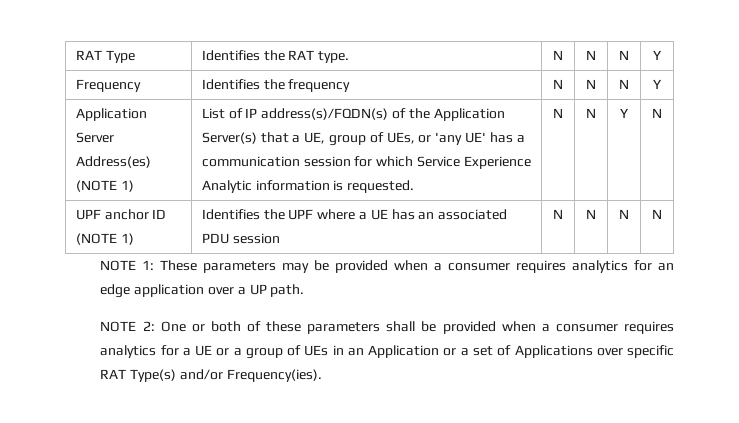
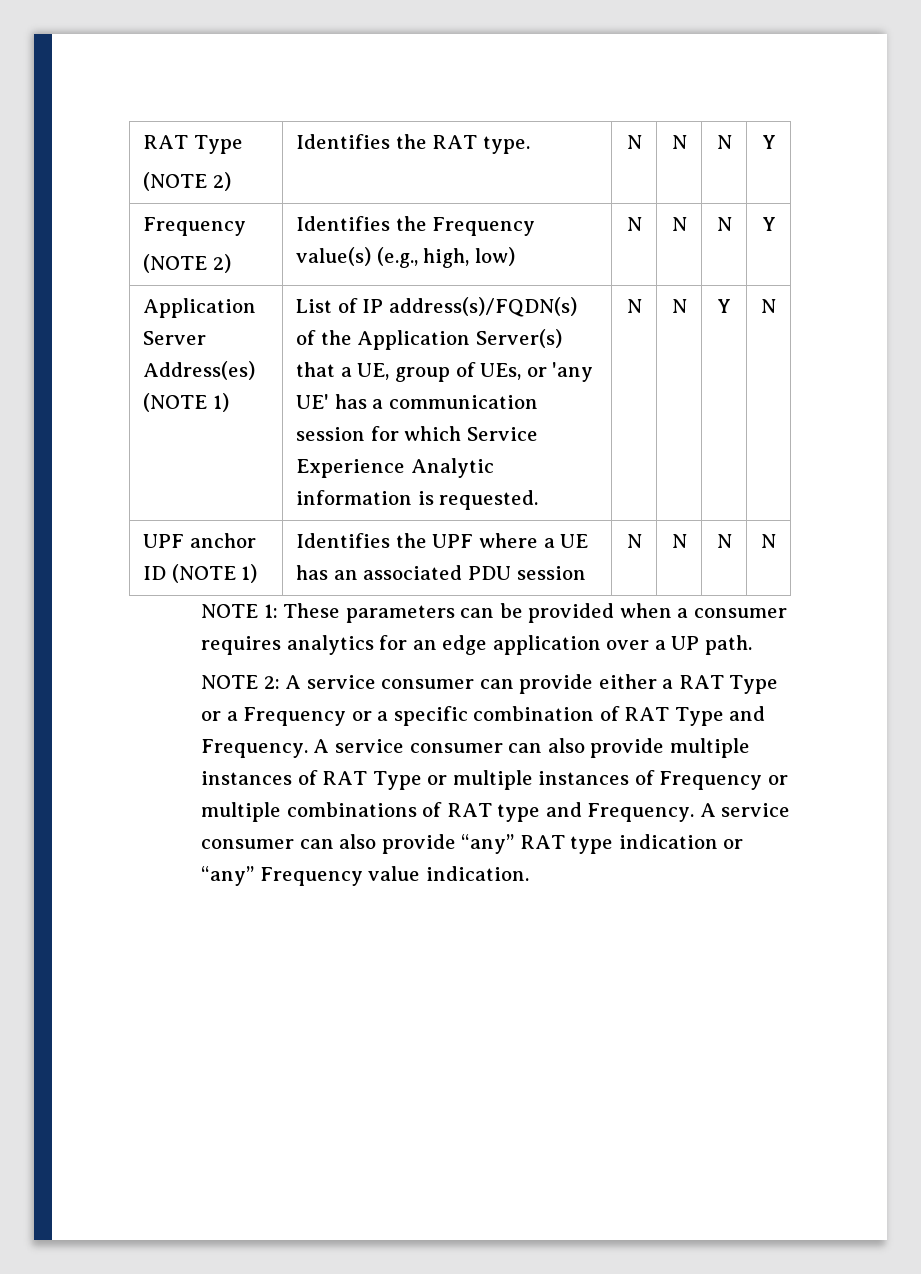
[75,50,135,63] RAT Type -> [143,135,243,154] [143,172,231,191] RAT Type // (NOTE 2)
[201,79,351,92] | Identifies the frequency -> [143,254,231,273] [296,216,536,236] [296,247,516,268] // (NOTE 2) | Identifies the Frequency value(s) (e.g., high, low)
[282,263,310,273] may -> [460,608,495,618] can
[160,321,674,334] [100,345,675,359] [100,369,322,382] One or both of these parameters shall be provided when a consumer requires analytics for a UE or a group of UEs in an Application or a set of Applications over specific RAT Type(s) and/or Frequency(ies). -> [285,674,779,694] [200,706,766,726] [200,738,750,758] [200,770,788,790] [200,802,791,822] [200,834,744,854] [200,866,529,886] A service consumer can provide either a RAT Type or a Frequency or a specific combination of RAT Type and Frequency. A service consumer can also provide multiple instances of RAT Type or multiple instances of Frequency or multiple combinations of RAT type and Frequency. A service consumer can also provide “any” RAT type indication or “any” Frequency value indication.

